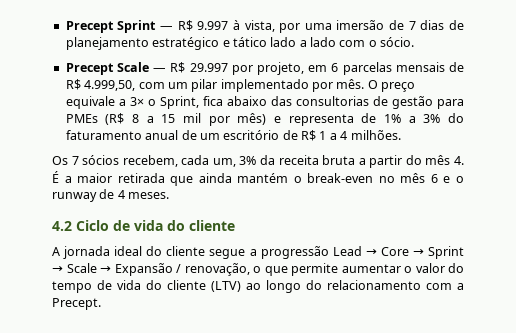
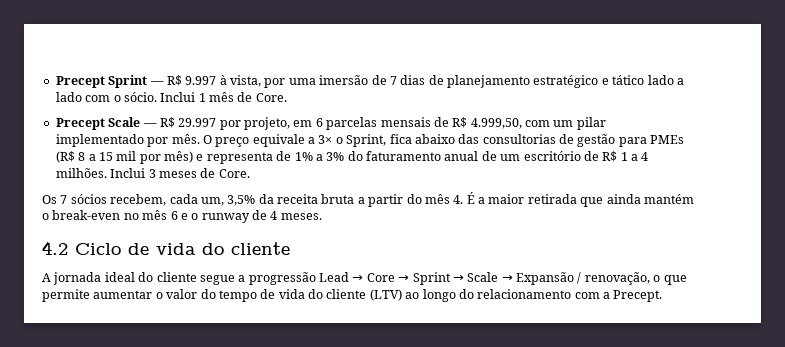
(415, 42) none -> [160,92,287,102] Inclui 1 mês de Core.
(401, 135) none -> [110,168,250,178] Inclui 3 meses de Core.
[239,156,257,165] 3% -> [227,195,256,206] 3,5%

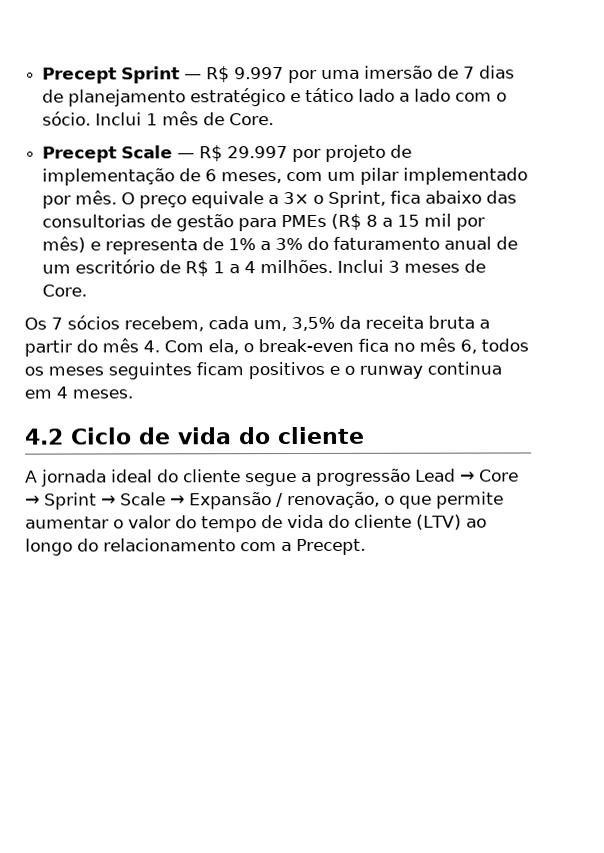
[219,75,261,87] à vista, -> (285, 73) none
[244,117,522,130] projeto, em 6 parcelas mensais de R$ 4.999,50, -> [325,144,413,162] [42,168,283,186] projeto de implementação de 6 meses,
[466,192,694,207] É a maior retirada que ainda mantém -> [164,339,239,355] Com ela,
(121, 215) none -> [358,338,389,352] fica
[170,211,178,220] 6 -> [460,338,529,354] [24,361,325,380] 6, todos os meses seguintes ficam positivos
[252,210,267,220] de -> [427,361,502,375] [24,389,52,399] continua em

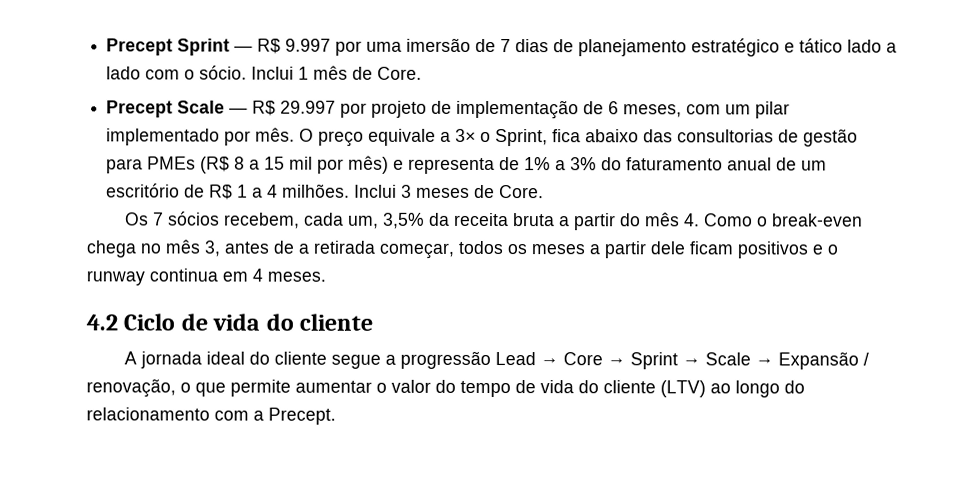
[164,339,239,355] Com ela, -> [703,213,753,227] Como
[358,338,389,352] fica -> [86,240,137,258] chega
[460,338,529,354] [24,362,192,380] 6, todos os meses seguintes -> [204,240,686,259] 3, antes de a retirada começar, todos os meses a partir dele

